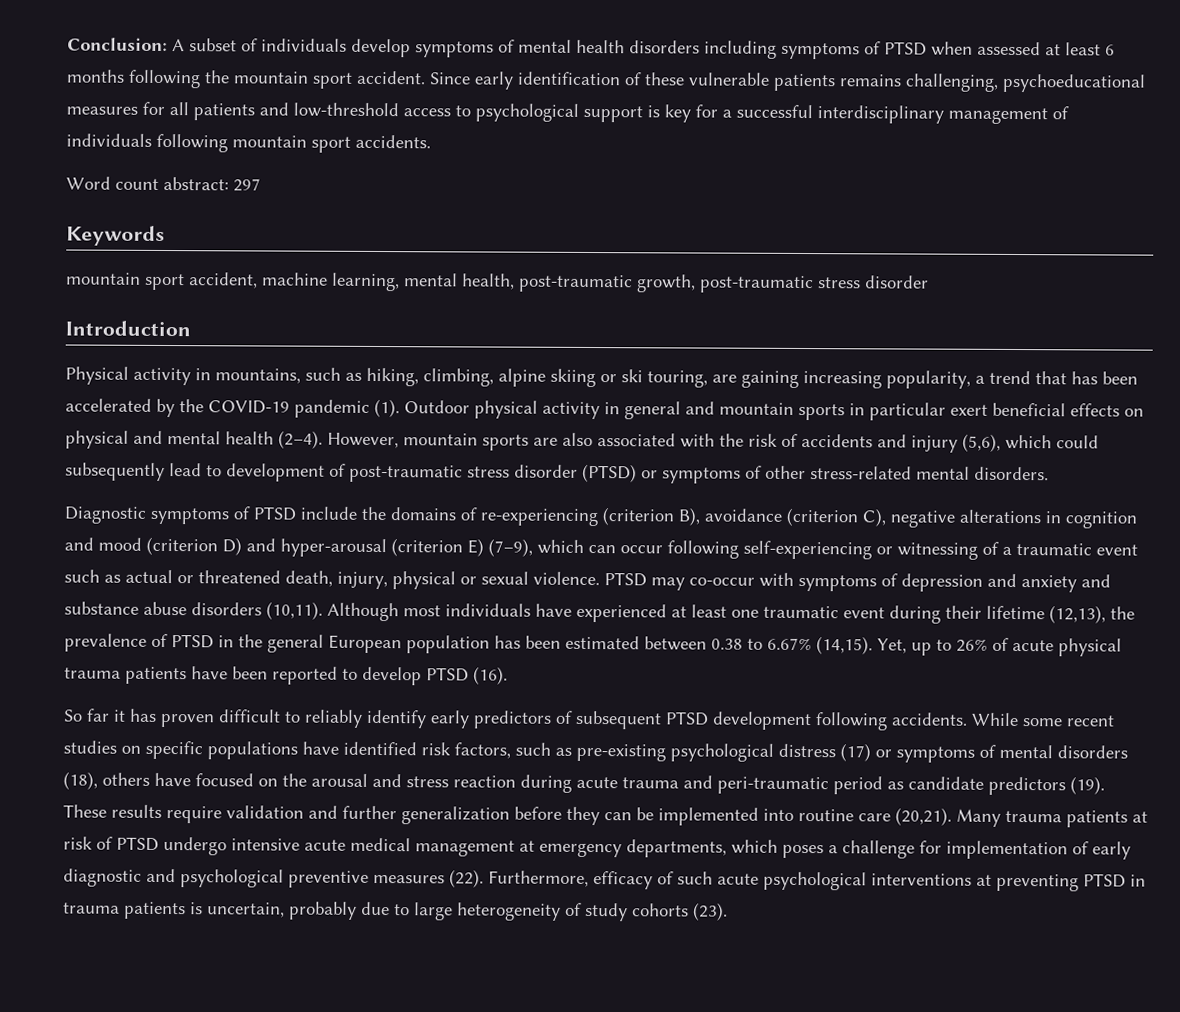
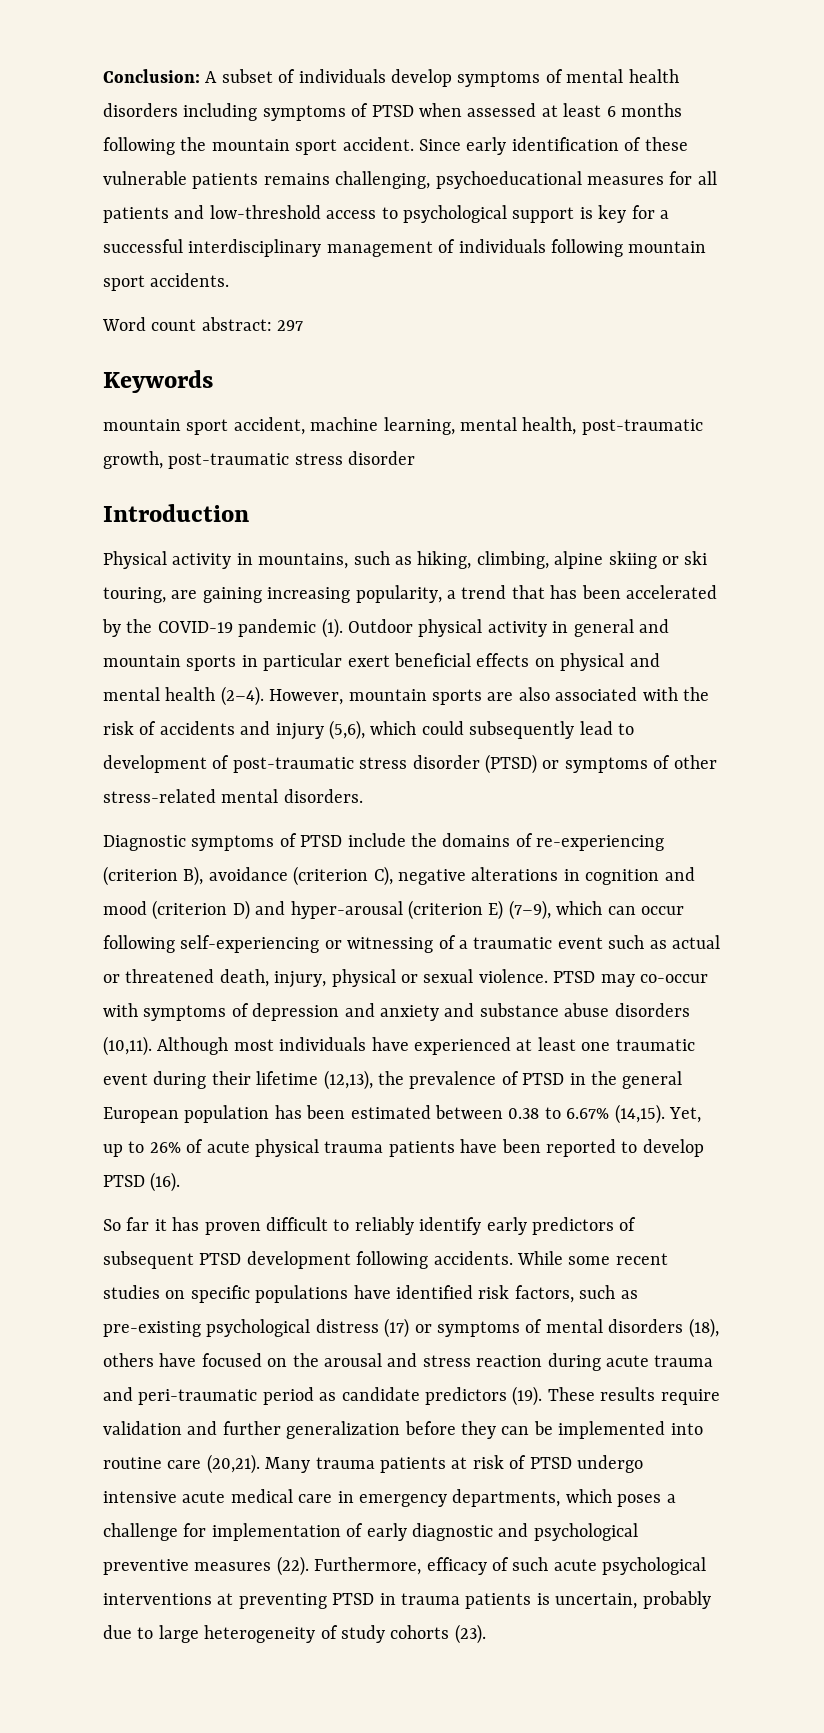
[415,840,535,857] management at -> [298,1491,354,1503] care in

